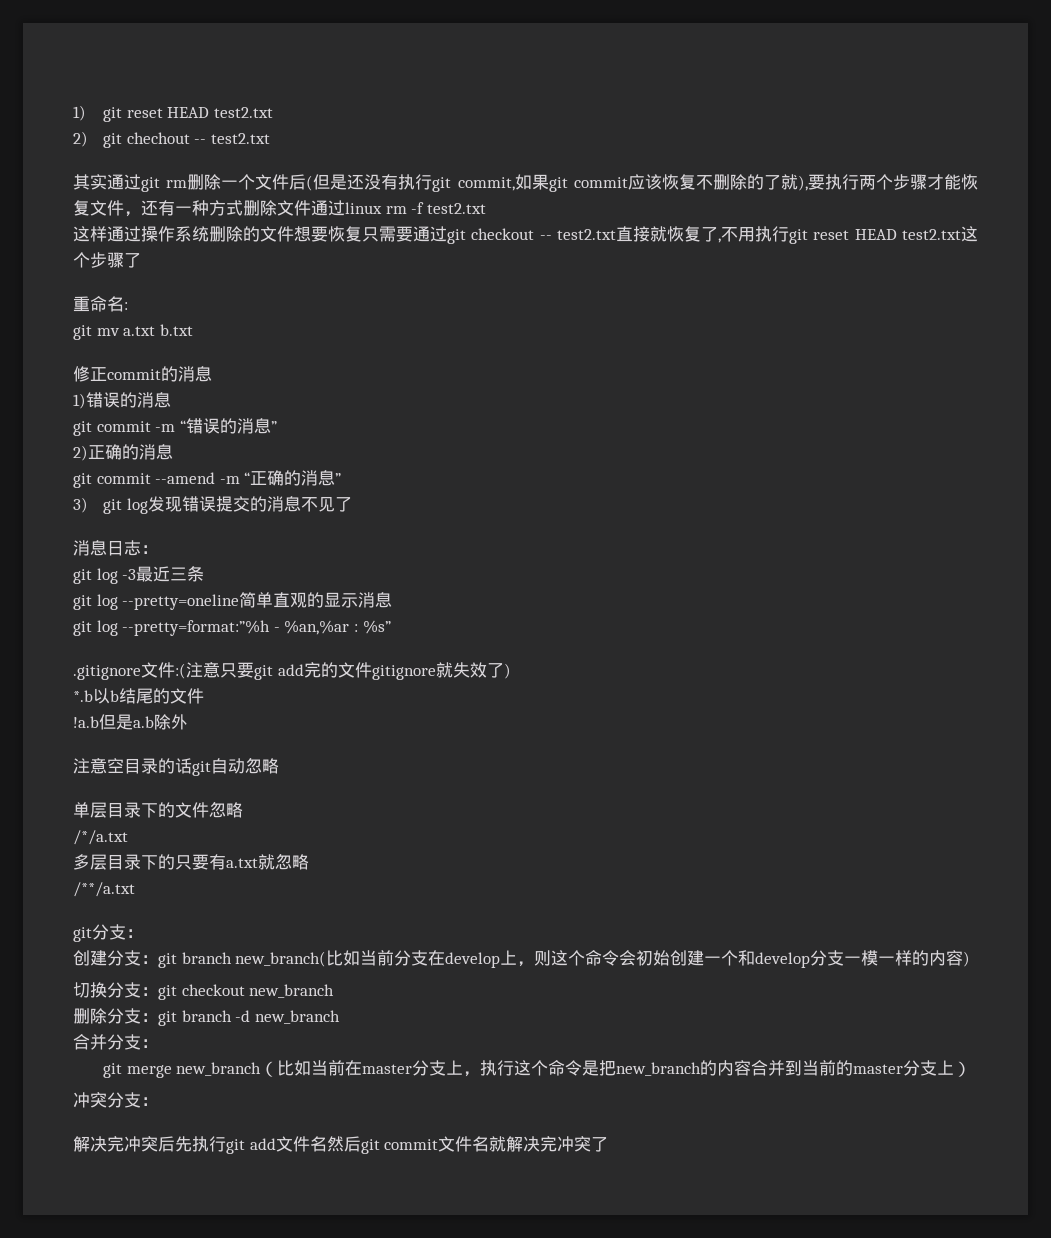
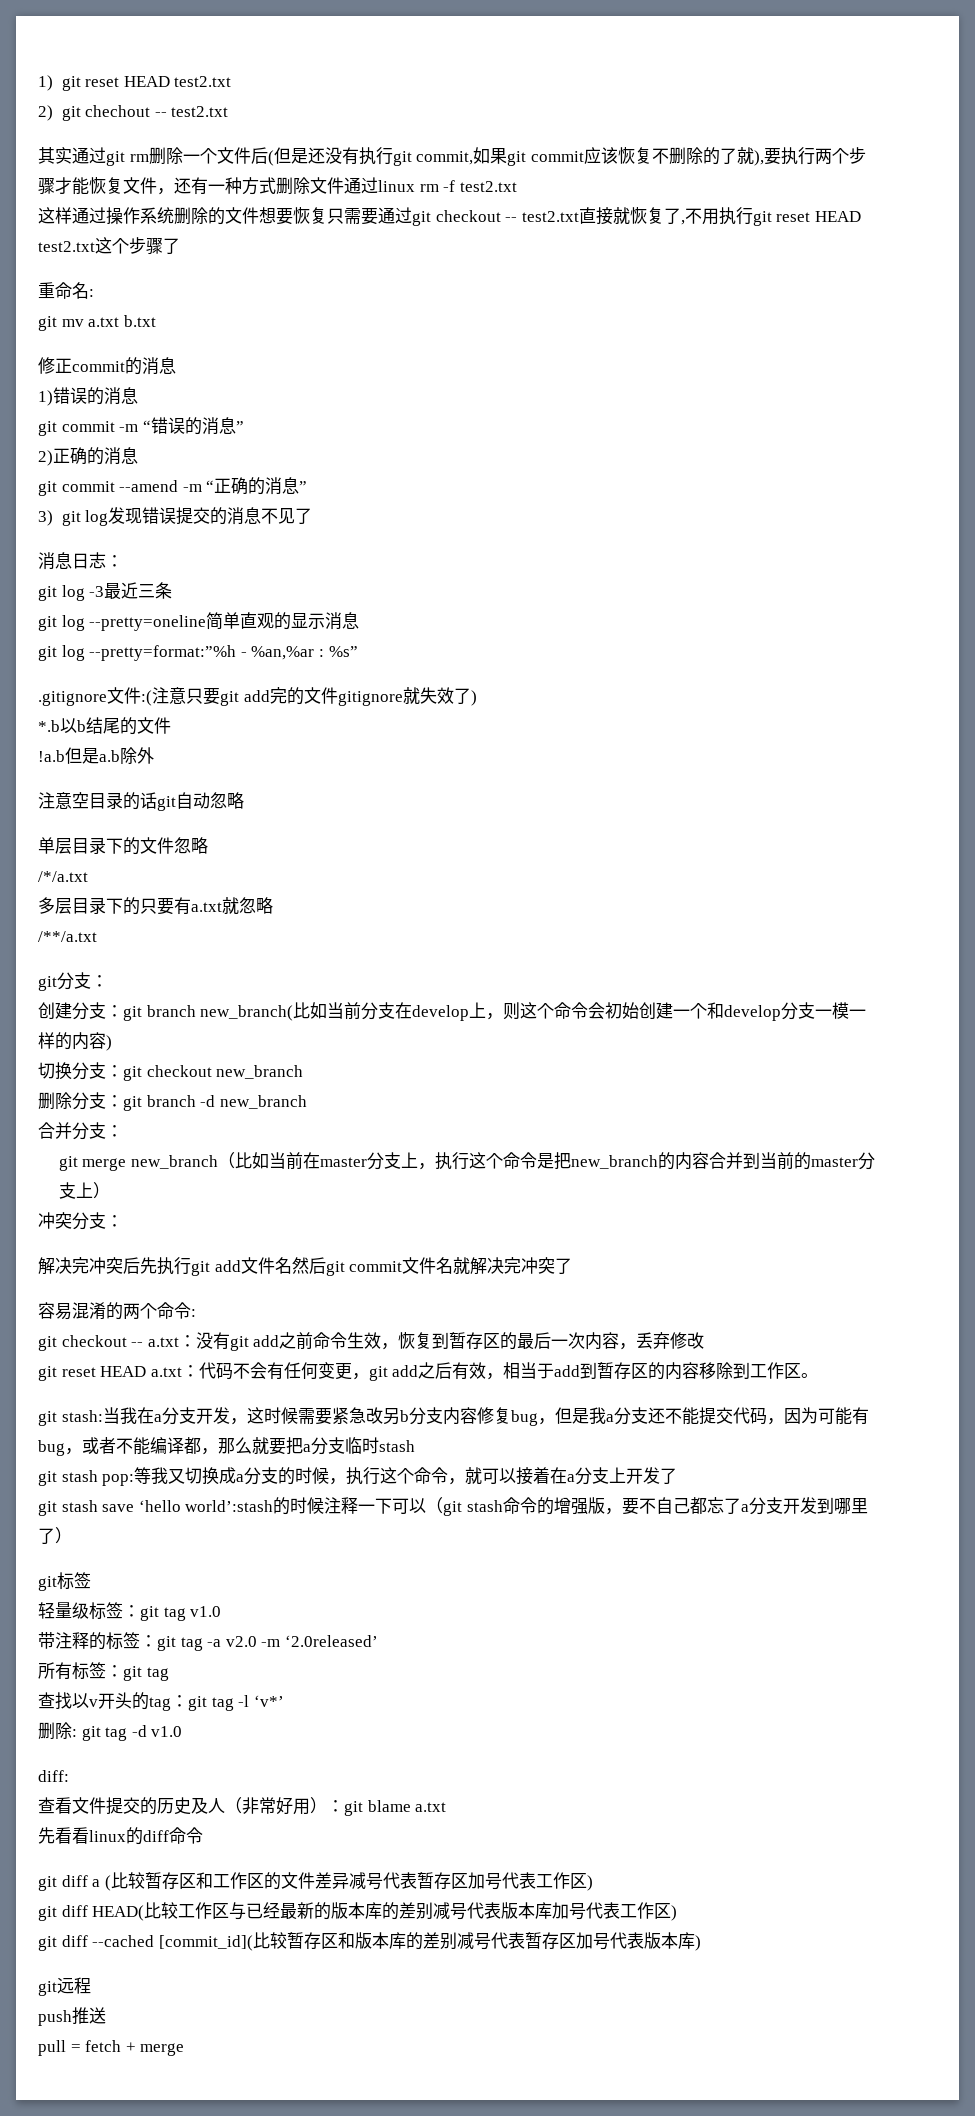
(609, 1144) none -> [38,1302,196,1320] [38,1332,705,1351] [38,1362,819,1381] [38,1407,869,1426] [38,1437,415,1456] [38,1467,678,1486] [38,1497,868,1516] [38,1527,72,1544] [38,1572,91,1591] [38,1602,222,1621] [38,1632,378,1651] [38,1662,169,1681] [38,1692,284,1711] [38,1722,183,1741] [38,1770,69,1782] [38,1797,447,1816] [38,1827,203,1845] [38,1872,593,1891] [38,1902,678,1921] [38,1932,701,1951] [38,1977,91,1996] [38,2007,106,2026] [38,2040,185,2056] // 容易混淆的两个命令: // git checkout -- a.txt：没有git add之前命令生效，恢复到暂存区的最后一次内容，丢弃修改 // git reset HEAD a.txt：代码不会有任何变更，git add之后有效，相当于add到暂存区的内容移除到工作区。 // git stash:当我在a分支开发，这时候需要紧急改另b分支内容修复bug，但是我a分支还不能提交代码，因为可能有bug，或者不能编译都，那么就要把a分支临时stash // git stash pop:等我又切换成a分支的时候，执行这个命令，就可以接着在a分支上开发了 // git stash save ‘hello world’:stash的时候注释一下可以（git stash命令的增强版，要不自己都忘了a分支开发到哪里了） // git标签 // 轻量级标签：git tag v1.0 // 带注释的标签：git tag -a v2.0 -m ‘2.0released’ // 所有标签：git tag // 查找以v开头的tag：git tag -l ‘v*’ // 删除: git tag -d v1.0 // diff: // 查看文件提交的历史及人（非常好用）：git blame a.txt // 先看看linux的diff命令 // git diff a (比较暂存区和工作区的文件差异减号代表暂存区加号代表工作区) // git diff HEAD(比较工作区与已经最新的版本库的差别减号代表版本库加号代表工作区) // git diff --cached [commit_id](比较暂存区和版本库的差别减号代表暂存区加号代表版本库) // git远程 // push推送 // pull = fetch + merge

